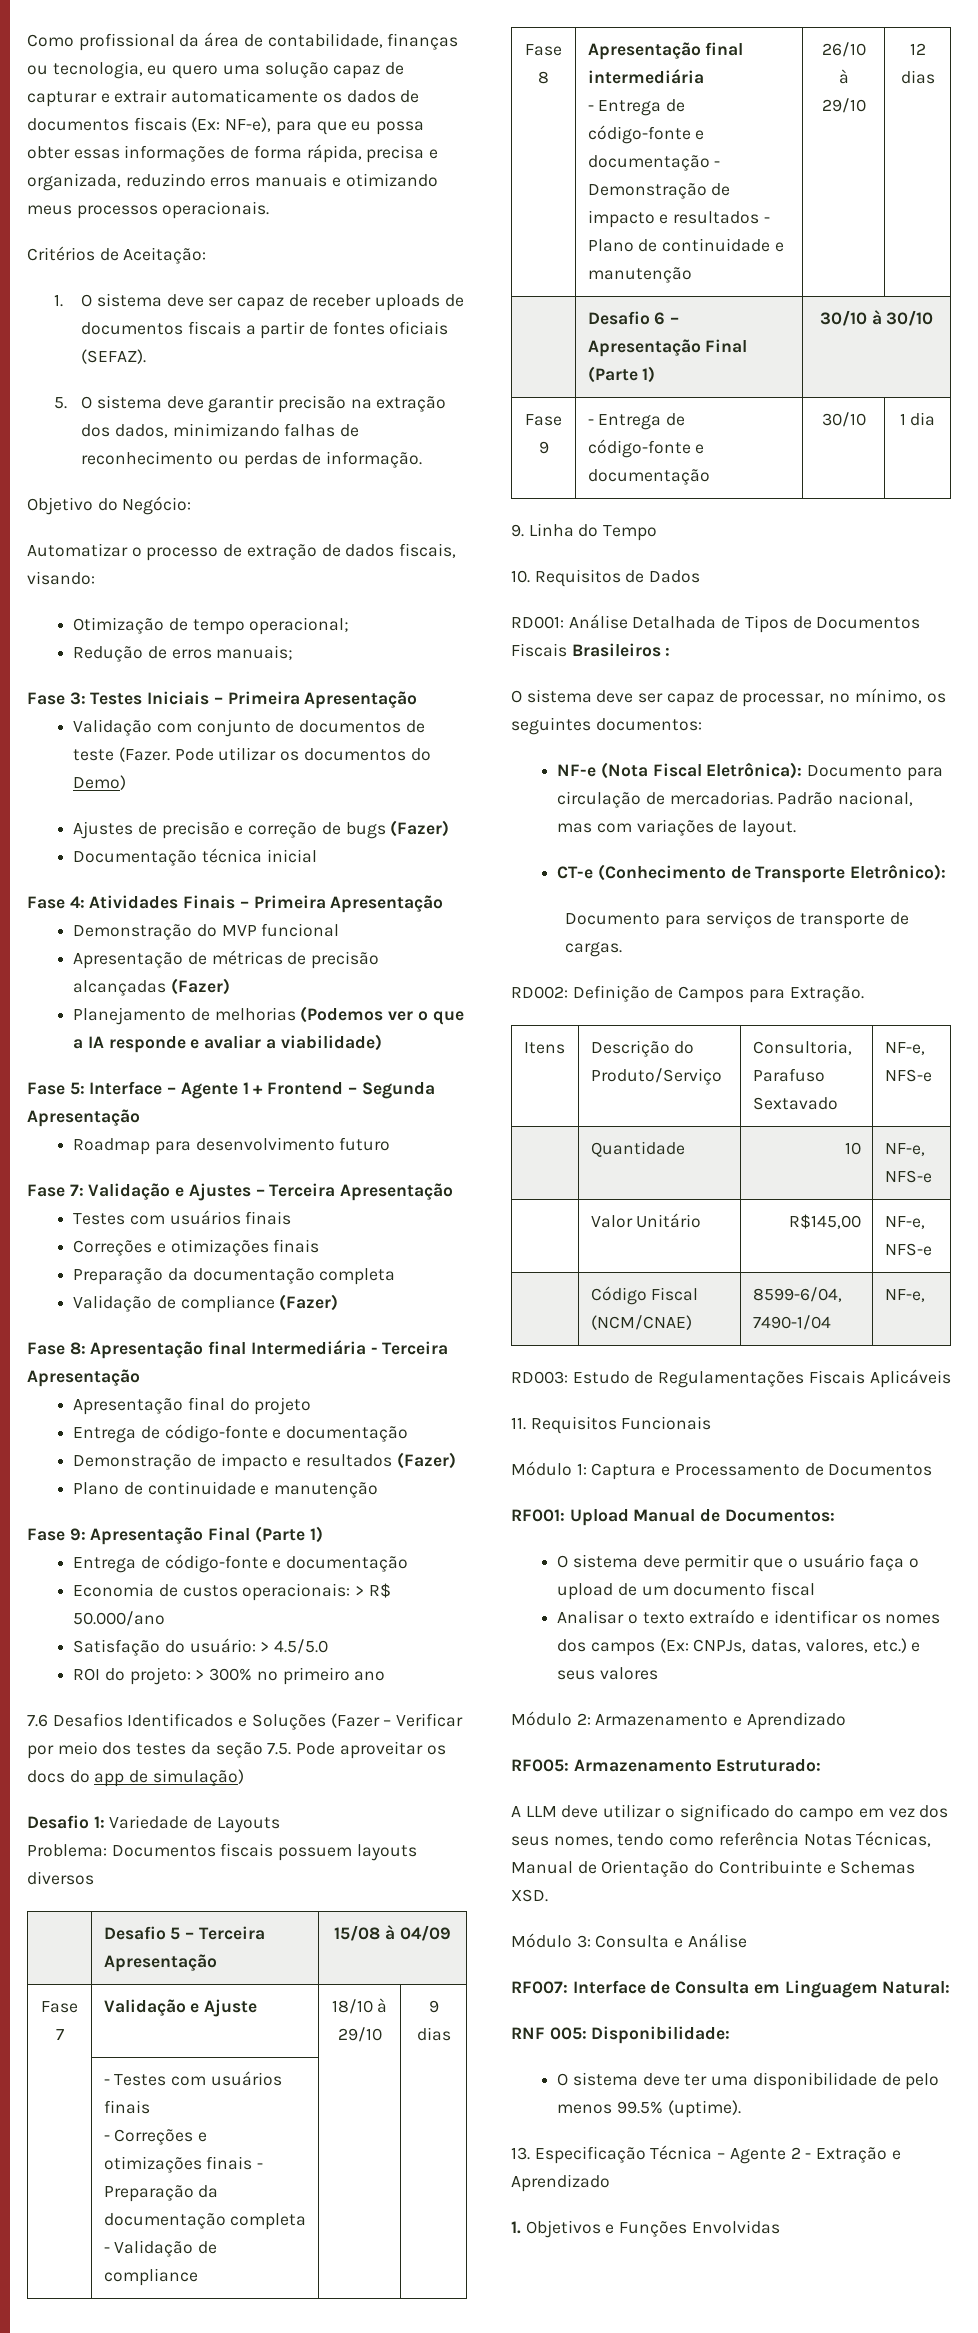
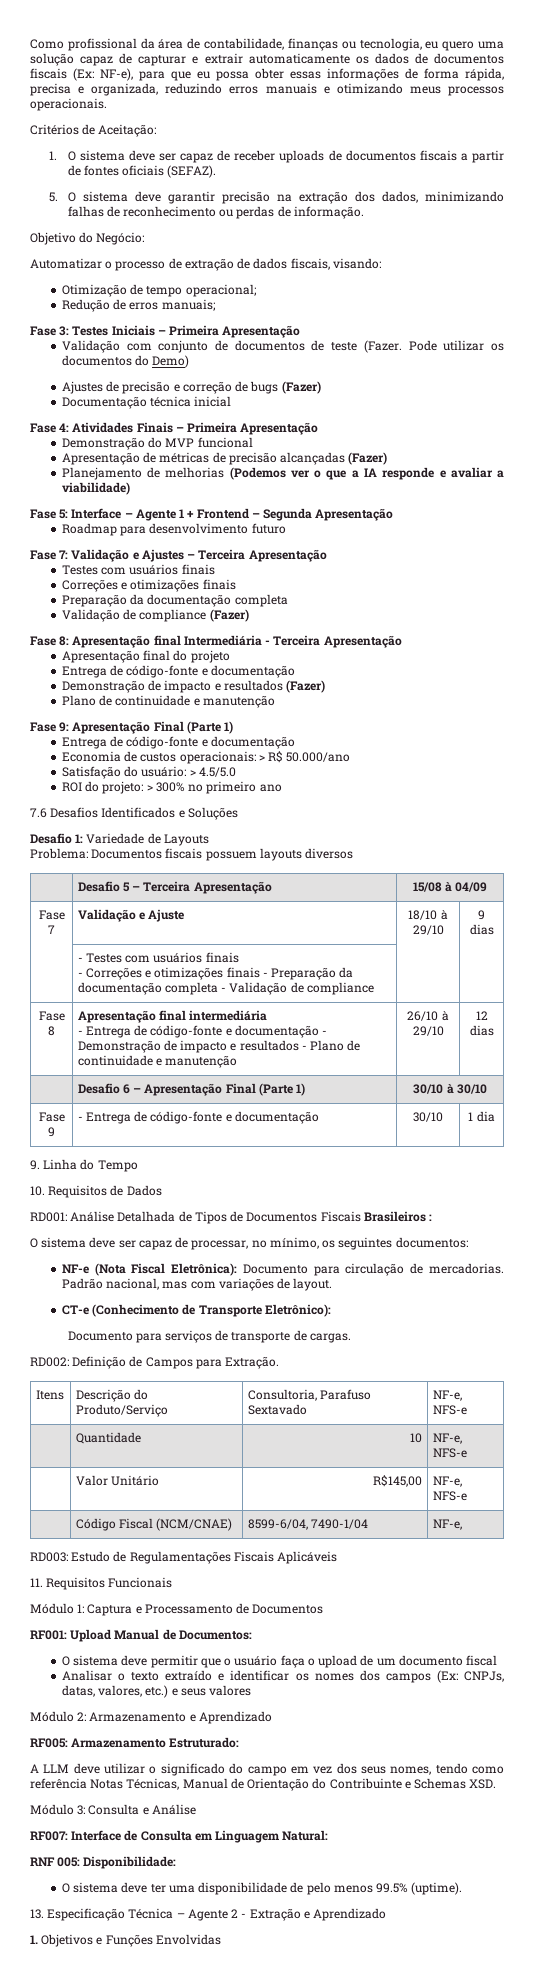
[330,1713,464,1728] [27,1741,446,1759] [27,1769,244,1787] (Fazer – Verificar por meio dos testes da seção 7.5. Pode aproveitar os docs do app de simulação) -> (238, 813) none

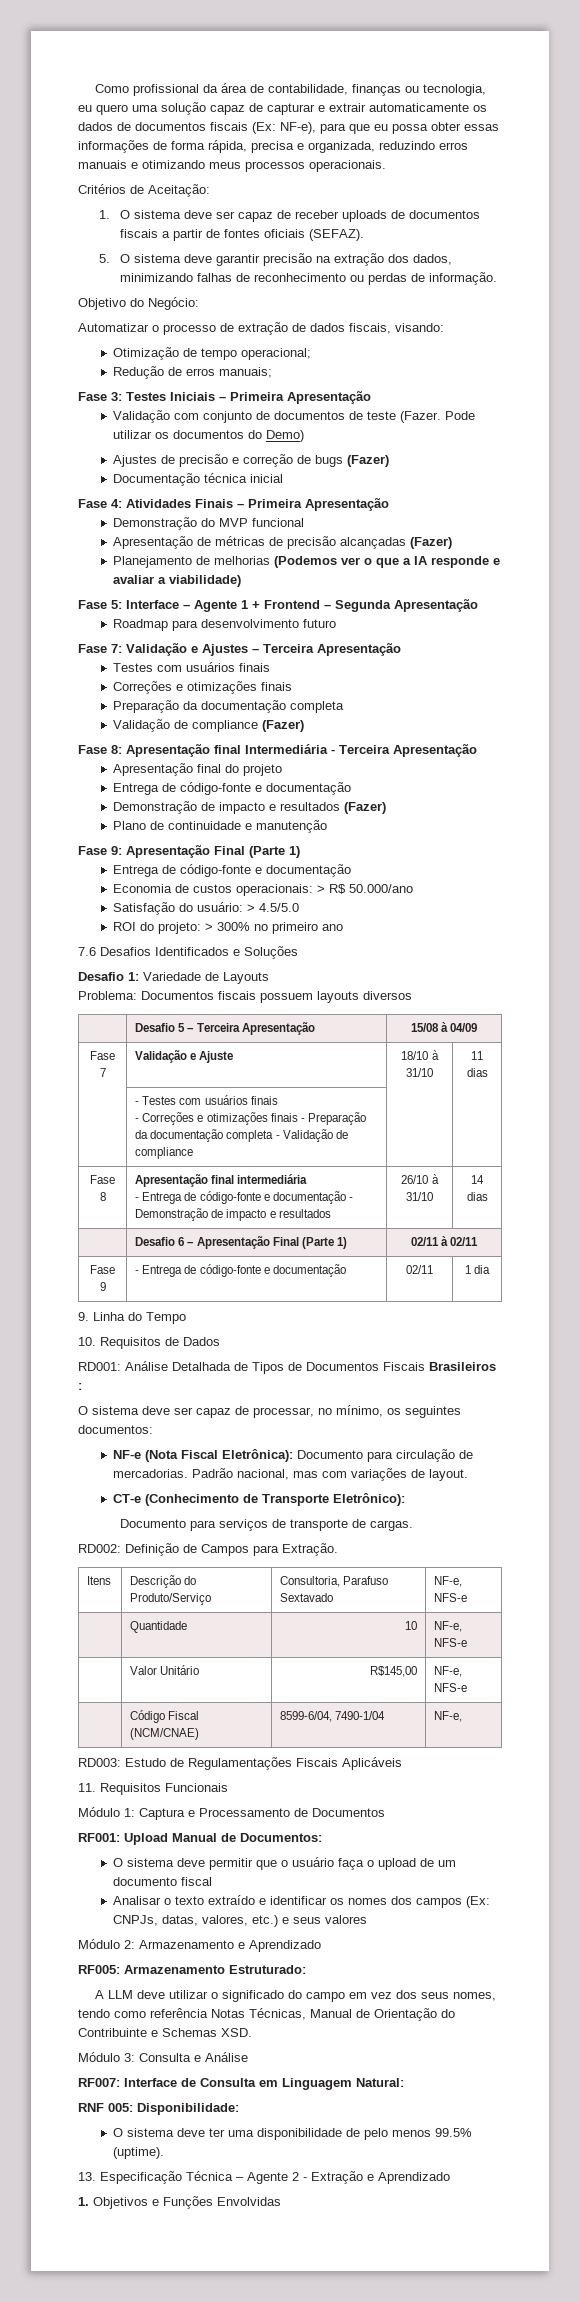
[412,925,444,935] [478,910,485,920] 29/10 | 9 -> [406,1068,433,1077] [471,1051,483,1060] 31/10 | 11
[301,1040,361,1051] [77,1055,238,1068] - Plano de continuidade e manutenção -> (331, 1213) none
[412,1026,444,1036] [475,1011,488,1020] 29/10 | 12 -> [406,1192,433,1201] [471,1175,484,1184] 31/10 | 14
[413,1084,487,1094] 30/10 à 30/10 -> [410,1236,479,1246] 02/11 à 02/11
[413,1112,443,1122] 30/10 -> [406,1265,433,1274] 02/11

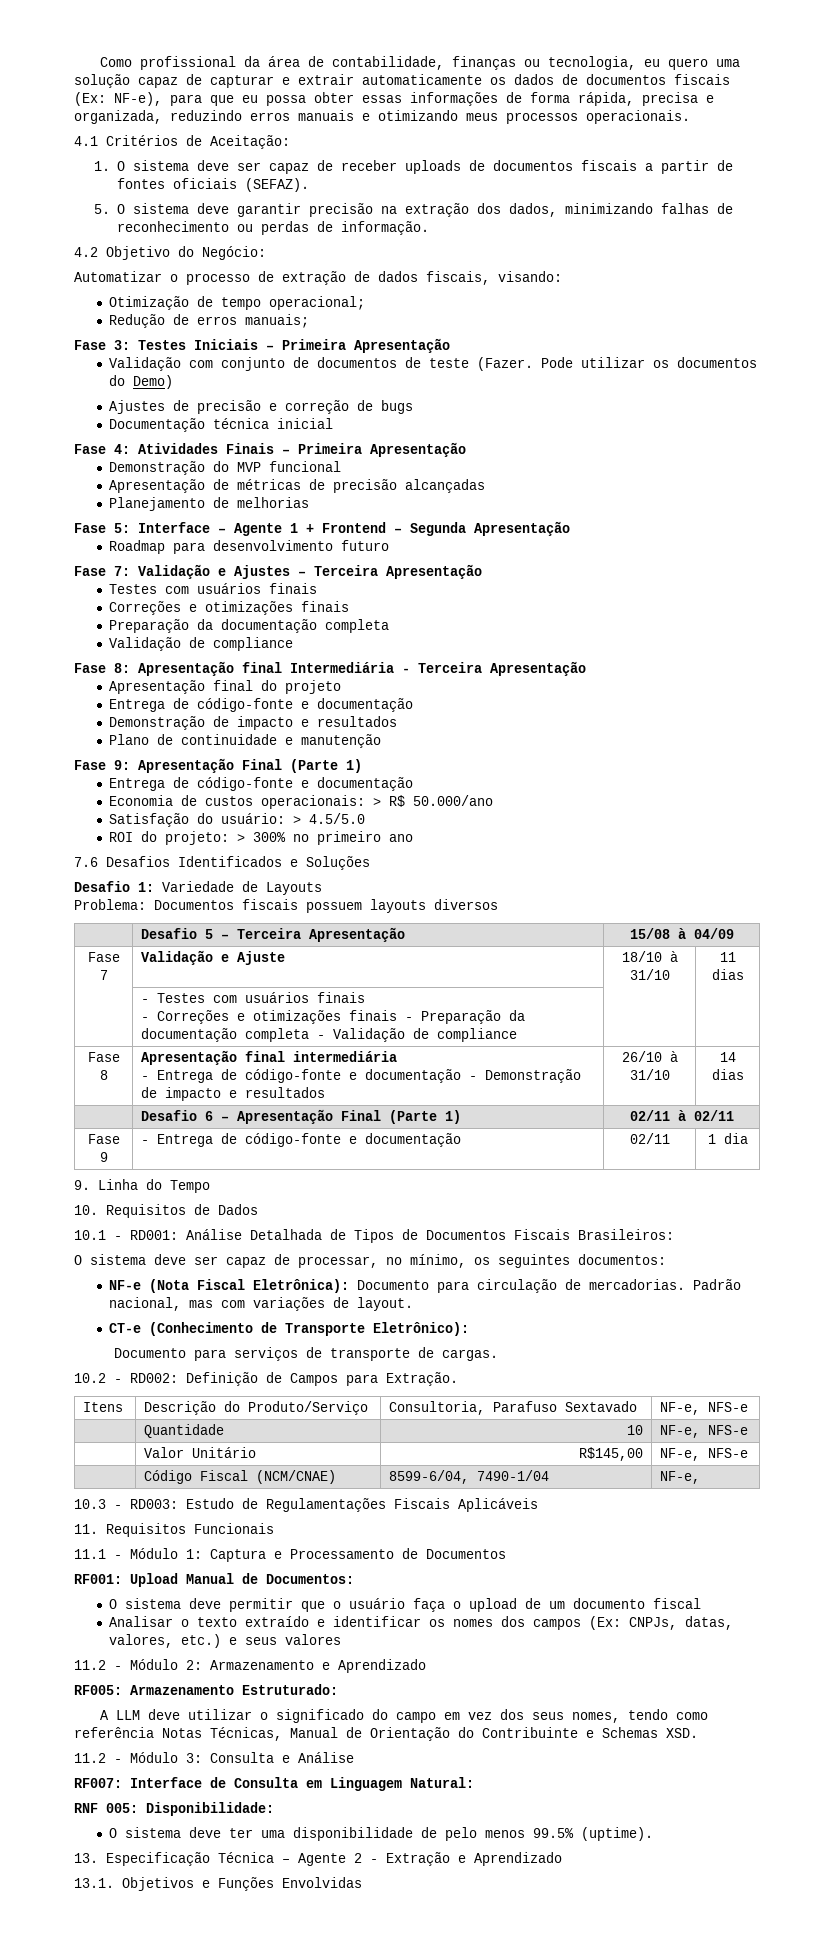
(386, 166) none -> [74,136,98,146] 4.1
(497, 278) none -> [74,247,98,257] 4.2
[347,455,390,467] (Fazer) -> (413, 407) none
[410,537,453,549] (Fazer) -> (485, 486) none
[274,556,501,568] [113,575,242,587] (Podemos ver o que a IA responde e avaliar a viabilidade) -> (309, 502) none
[262,720,305,732] (Fazer) -> (293, 644) none
[344,802,387,814] (Fazer) -> (397, 721) none
(220, 1341) none -> [74,1230,122,1240] 10.1 -
[429,1362,496,1371] [78,1383,82,1390] Brasileiros : -> [578,1229,674,1240] Brasileiros:
(413, 1525) none -> [74,1373,122,1383] 10.2 -
(463, 1716) none -> [74,1499,122,1509] 10.3 -
(228, 1787) none -> [74,1549,122,1559] 11.1 -
(368, 1919) none -> [74,1660,122,1670] 11.2 -
(252, 2032) none -> [74,1753,122,1763] 11.2 -
[78,2197,89,2206] 1. -> [74,1878,114,1888] 13.1.

